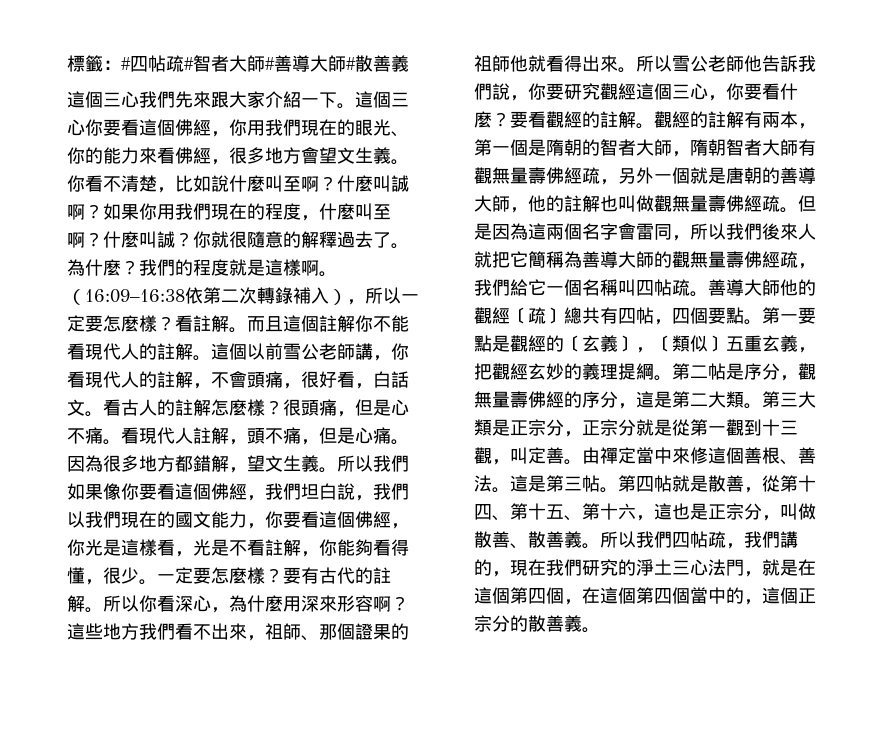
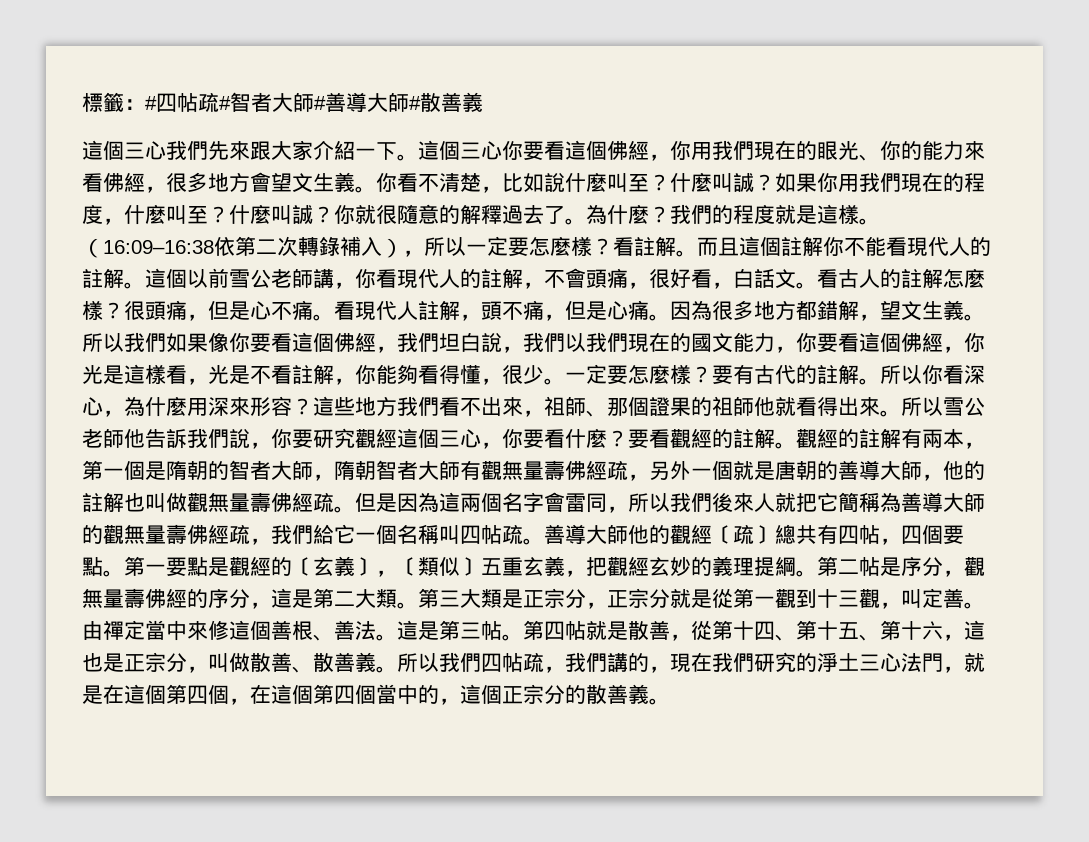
[301,175,409,192] [67,204,85,220] 啊？什麼叫誠啊 -> [649,172,754,193] ？什麼叫誠
[67,232,85,248] 啊 -> (208, 215) none
[301,260,319,276] 啊 -> (859, 214) none
[373,596,391,612] 啊 -> (292, 406) none

